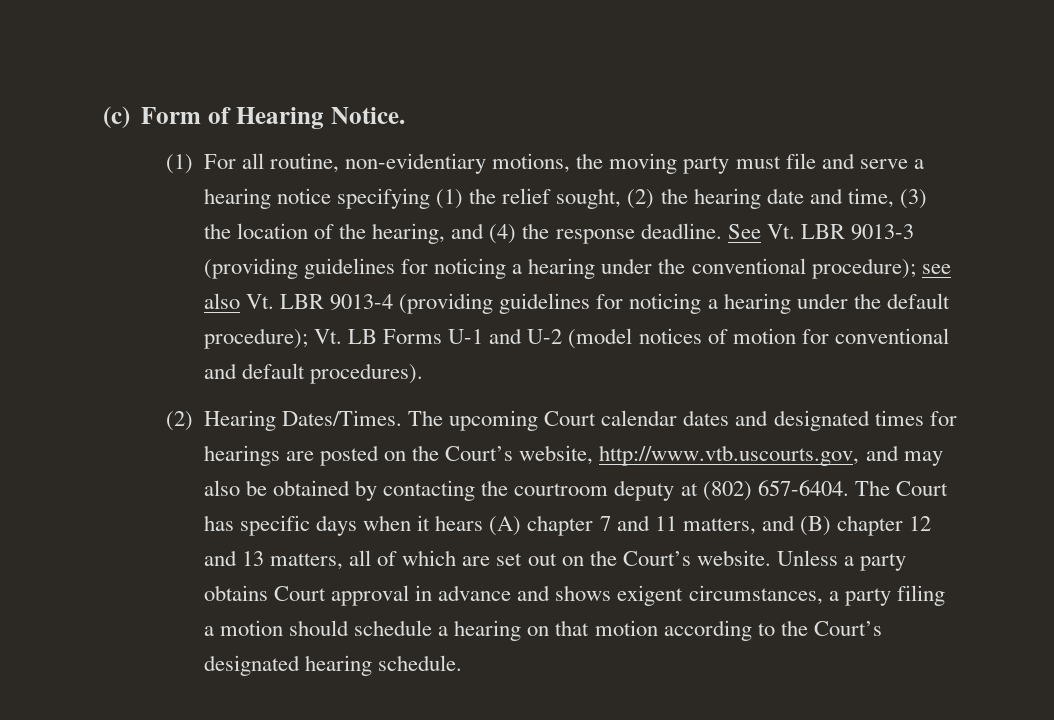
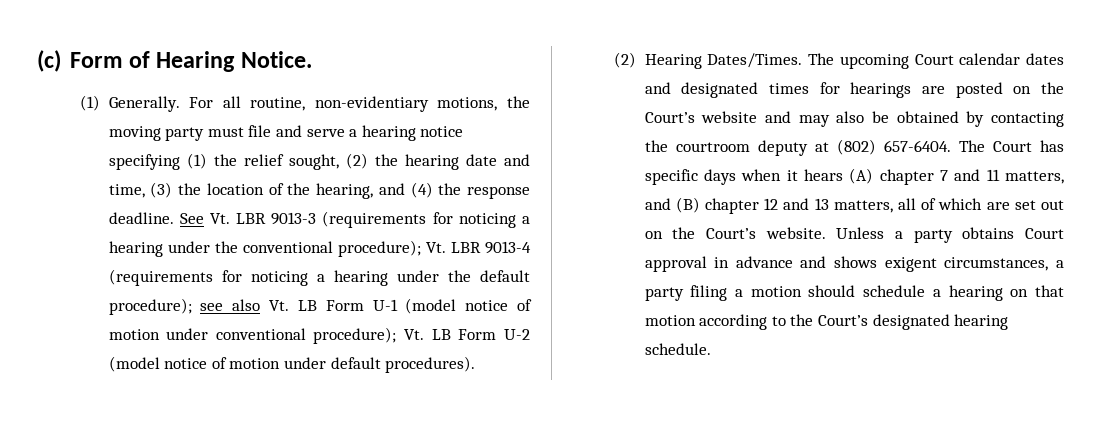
(193, 164) none -> [108,96,180,112] Generally.
[203,258,396,279] (providing guidelines -> [322,211,427,228] (requirements
[921,264,951,274] [203,293,240,309] see also -> (421, 248) none
[399,293,591,314] (providing guidelines -> [108,269,213,286] (requirements
[314,328,523,344] Vt. LB Forms U-1 and -> [200,298,532,314] [108,327,497,344] see also Vt. LB Form U-1 (model notice of motion under conventional procedure); Vt. LB Form
[638,328,949,344] [203,363,237,379] notices of motion for conventional and -> [164,357,326,369] notice of motion under
[519,445,860,466] website, http://www.vtb.uscourts.gov, -> [701,111,758,123] website

